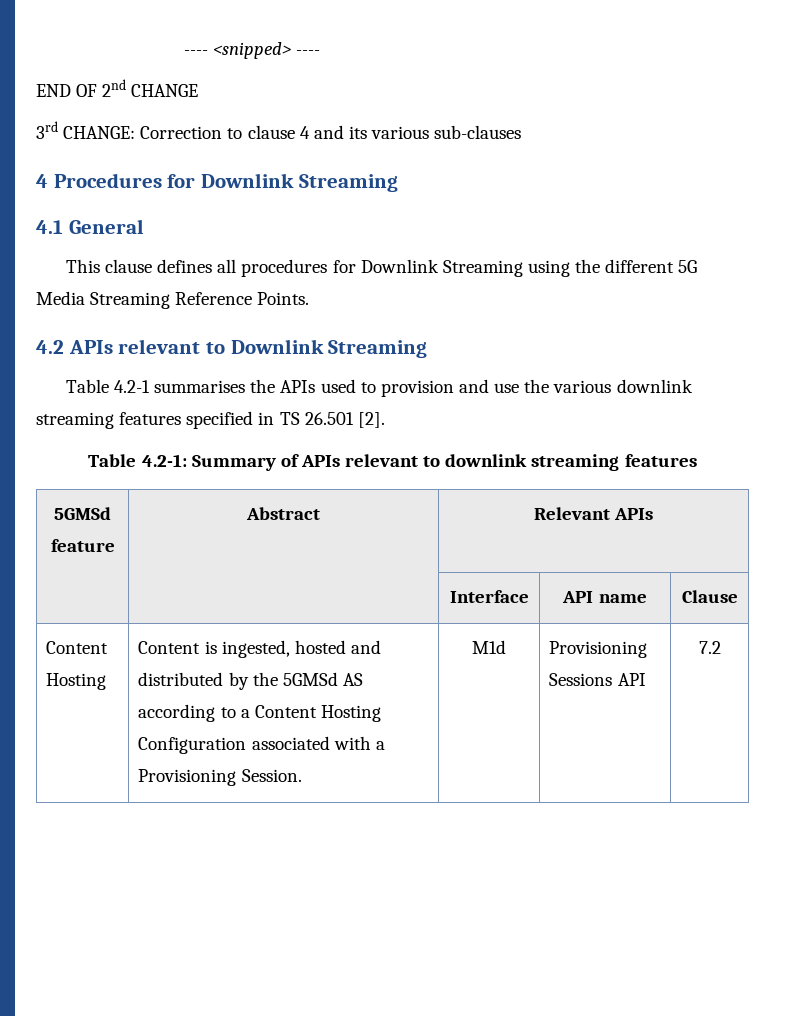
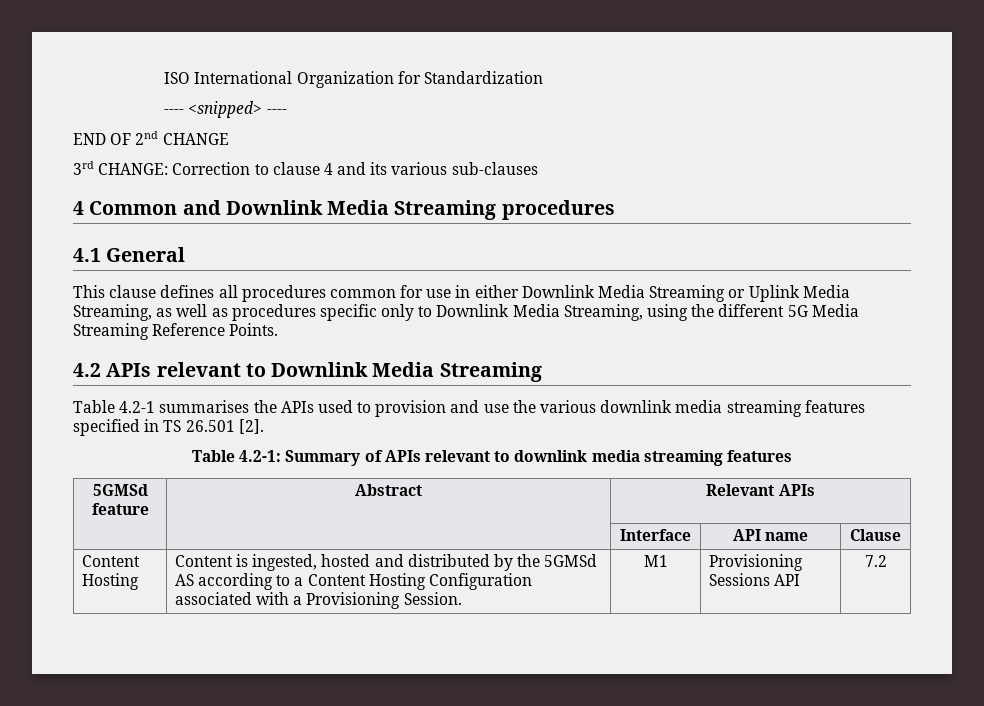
(183, 52) none -> [164,71,543,88] ISO International Organization for Standardization //
[53,173,398,192] Procedures for Downlink Streaming -> [89,200,615,220] Common and Downlink Media Streaming procedures
[332,259,523,277] for Downlink Streaming -> [329,285,850,302] [73,304,643,321] common for use in either Downlink Media Streaming or Uplink Media Streaming, as well as procedures specific only to Downlink Media Streaming,
(324, 346) none -> [372,362,435,377] Media
(693, 386) none -> [675,400,723,413] media
(528, 460) none -> [591,450,640,462] media
[472,640,506,654] M1d -> [643,555,668,567] M1

